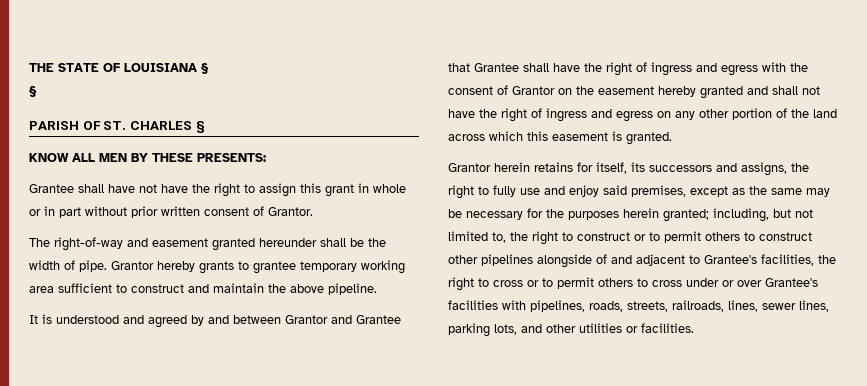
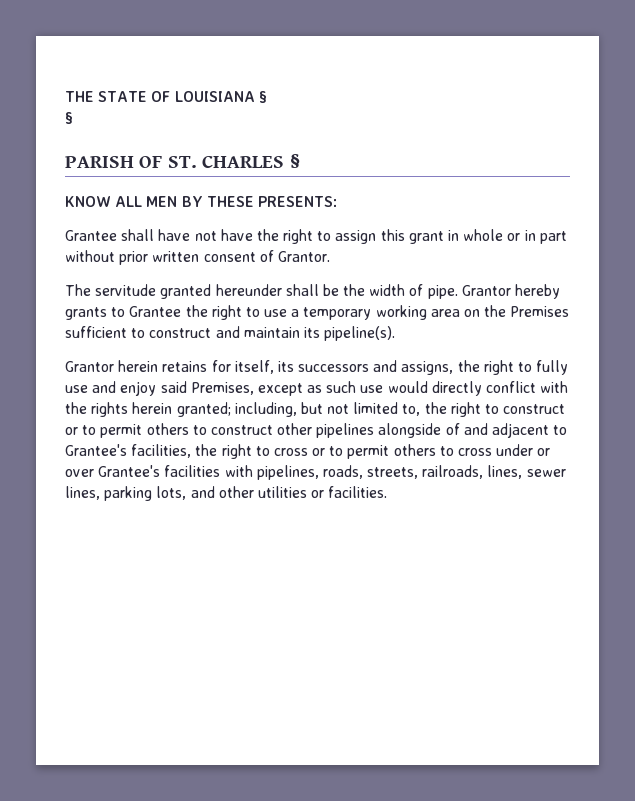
[54,237,208,251] right-of-way and easement -> [95,284,157,296] servitude
[253,260,405,274] [29,286,54,293] grantee temporary working area -> [129,305,570,320] Grantee the right to use a temporary working area on the Premises
[268,283,377,295] [29,314,401,328] [448,62,808,76] [448,85,820,99] [448,108,837,122] [448,131,672,145] the above pipeline. // It is understood and agreed by and between Grantor and Grantee that Grantee shall have the right of ingress and egress with the consent of Grantor on the easement hereby granted and shall not have the right of ingress and egress on any other portion of the land across which this easement is granted. -> [303,326,396,341] its pipeline(s).
[631,185,686,197] premises, -> [190,382,254,395] Premises,
[749,186,830,197] [448,208,619,220] the same may be necessary for the purposes -> [326,381,569,396] [65,402,129,417] such use would directly conflict with the rights

